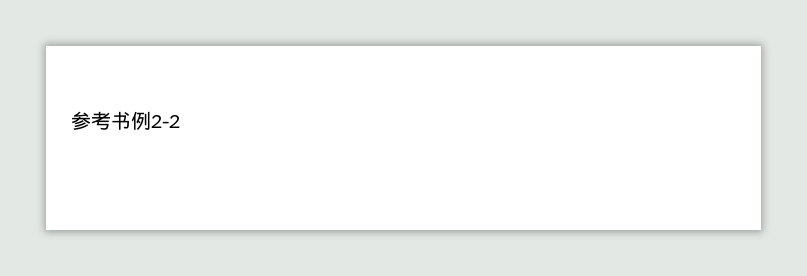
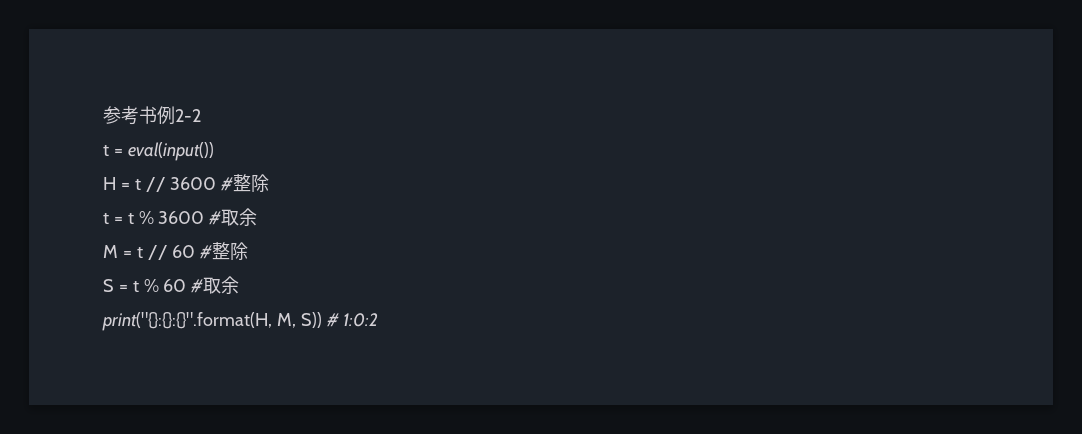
(180, 121) none -> [103,142,214,161] [103,174,270,192] [103,208,258,227] [103,242,249,260] [103,276,240,295] [102,312,379,331] // t = eval(input()) // H = t // 3600 #整除 // t = t % 3600 #取余 // M = t // 60 #整除 // S = t % 60 #取余 // print("{}:{}:{}".format(H, M, S)) # 1:0:2

